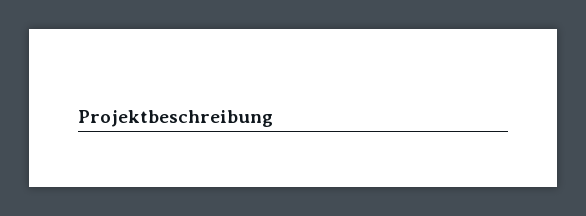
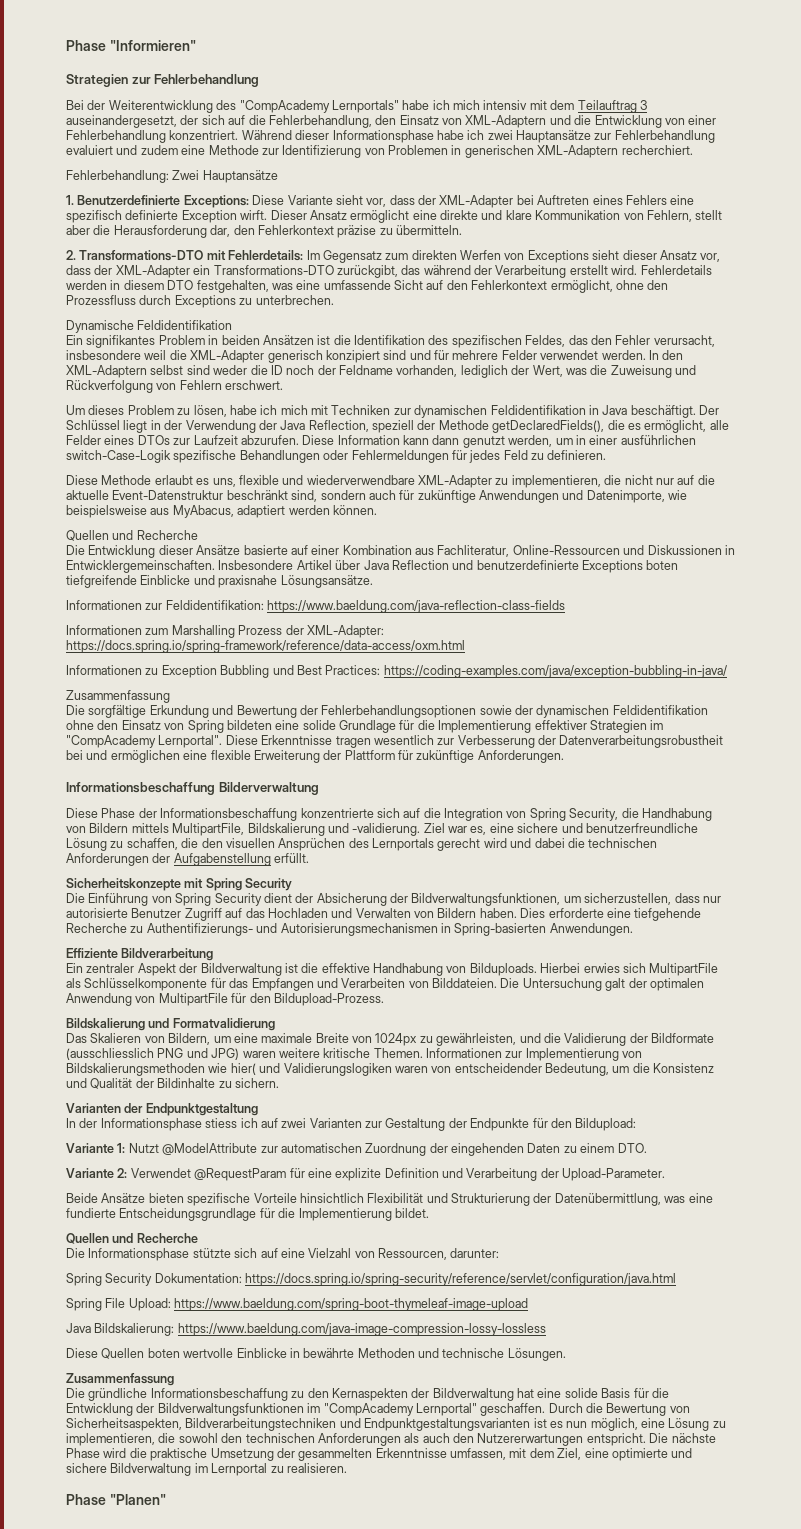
[78,110,273,127] Projektbeschreibung -> [66,40,196,51] [66,74,260,87] [66,100,647,113] [66,115,717,128] [66,130,715,143] [66,145,693,158] [66,170,278,183] [66,195,695,208] [66,210,723,223] [66,225,462,238] [66,250,721,263] [66,265,712,278] [66,280,669,293] [66,295,334,308] [66,320,233,333] [66,335,715,348] [66,350,684,363] [66,365,696,378] [66,380,284,393] [66,405,719,418] [66,420,729,433] [66,435,696,448] [66,450,607,463] [66,475,715,488] [66,490,688,503] [66,505,377,518] [66,530,198,541] [66,545,735,558] [66,560,679,573] [66,575,373,588] [66,600,566,613] [66,625,384,638] [66,640,465,653] [66,665,727,678] [66,690,170,703] [66,705,708,718] [66,720,664,733] [66,735,724,748] [66,750,564,763] [66,782,319,795] [66,808,712,821] [66,823,698,836] [66,838,658,851] [66,853,310,866] [66,878,293,891] [66,893,721,906] [66,908,702,921] [66,923,633,936] [66,948,214,961] [66,963,719,976] [66,978,704,991] [66,993,384,1006] [66,1018,275,1031] [66,1033,714,1046] [66,1048,643,1061] [66,1063,715,1076] [66,1078,279,1089] [66,1103,258,1116] [66,1118,637,1131] [66,1143,647,1156] [66,1168,666,1181] [66,1193,713,1206] [66,1208,429,1221] [66,1233,198,1244] [66,1248,500,1261] [66,1273,677,1286] [66,1298,529,1311] [66,1323,546,1336] [66,1348,566,1361] [66,1373,174,1386] [66,1388,669,1401] [66,1403,690,1416] [66,1418,726,1431] [66,1433,716,1446] [66,1448,693,1461] [66,1463,347,1476] [66,1494,166,1505] Phase "Informieren" // Strategien zur Fehlerbehandlung // Bei der Weiterentwicklung des "CompAcademy Lernportals" habe ich mich intensiv mit dem Teilauftrag 3 auseinandergesetzt, der sich auf die Fehlerbehandlung, den Einsatz von XML-Adaptern und die Entwicklung von einer Fehlerbehandlung konzentriert. Während dieser Informationsphase habe ich zwei Hauptansätze zur Fehlerbehandlung evaluiert und zudem eine Methode zur Identifizierung von Problemen in generischen XML-Adaptern recherchiert. // Fehlerbehandlung: Zwei Hauptansätze // 1. Benutzerdefinierte Exceptions: Diese Variante sieht vor, dass der XML-Adapter bei Auftreten eines Fehlers eine spezifisch definierte Exception wirft. Dieser Ansatz ermöglicht eine direkte und klare Kommunikation von Fehlern, stellt aber die Herausforderung dar, den Fehlerkontext präzise zu übermitteln. // 2. Transformations-DTO mit Fehlerdetails: Im Gegensatz zum direkten Werfen von Exceptions sieht dieser Ansatz vor, dass der XML-Adapter ein Transformations-DTO zurückgibt, das während der Verarbeitung erstellt wird. Fehlerdetails werden in diesem DTO festgehalten, was eine umfassende Sicht auf den Fehlerkontext ermöglicht, ohne den Prozessfluss durch Exceptions zu unterbrechen. // Dynamische Feldidentifikation // Ein signifikantes Problem in beiden Ansätzen ist die Identifikation des spezifischen Feldes, das den Fehler verursacht, insbesondere weil die XML-Adapter generisch konzipiert sind und für mehrere Felder verwendet werden. In den XML-Adaptern selbst sind weder die ID noch der Feldname vorhanden, lediglich der Wert, was die Zuweisung und Rückverfolgung von Fehlern erschwert. // Um dieses Problem zu lösen, habe ich mich mit Techniken zur dynamischen Feldidentifikation in Java beschäftigt. Der Schlüssel liegt in der Verwendung der Java Reflection, speziell der Methode getDeclaredFields(), die es ermöglicht, alle Felder eines DTOs zur Laufzeit abzurufen. Diese Information kann dann genutzt werden, um in einer ausführlichen switch-Case-Logik spezifische Behandlungen oder Fehlermeldungen für jedes Feld zu definieren. // Diese Methode erlaubt es uns, flexible und wiederverwendbare XML-Adapter zu implementieren, die nicht nur auf die aktuelle Event-Datenstruktur beschränkt sind, sondern auch für zukünftige Anwendungen und Datenimporte, wie beispielsweise aus MyAbacus, adaptiert werden können. // Quellen und Recherche // Die Entwicklung dieser Ansätze basierte auf einer Kombination aus Fachliteratur, Online-Ressourcen und Diskussionen in Entwicklergemeinschaften. Insbesondere Artikel über Java Reflection und benutzerdefinierte Exceptions boten tiefgreifende Einblicke und praxisnahe Lösungsansätze. // Informationen zur Feldidentifikation: https://www.baeldung.com/java-reflection-class-fields // Informationen zum Marshalling Prozess der XML-Adapter: https://docs.spring.io/spring-framework/reference/data-access/oxm.html // Informationen zu Exception Bubbling und Best Practices: https://coding-examples.com/java/exception-bubbling-in-java/ // Zusammenfassung // Die sorgfältige Erkundung und Bewertung der Fehlerbehandlungsoptionen sowie der dynamischen Feldidentifikation ohne den Einsatz von Spring bildeten eine solide Grundlage für die Implementierung effektiver Strategien im "CompAcademy Lernportal". Diese Erkenntnisse tragen wesentlich zur Verbesserung der Datenverarbeitungsrobustheit bei und ermöglichen eine flexible Erweiterung der Plattform für zukünftige Anforderungen. // Informationsbeschaffung Bilderverwaltung // Diese Phase der Informationsbeschaffung konzentrierte sich auf die Integration von Spring Security, die Handhabung von Bildern mittels MultipartFile, Bildskalierung und -validierung. Ziel war es, eine sichere und benutzerfreundliche Lösung zu schaffen, die den visuellen Ansprüchen des Lernportals gerecht wird und dabei die technischen Anforderungen der Aufgabenstellung erfüllt. // Sicherheitskonzepte mit Spring Security // Die Einführung von Spring Security dient der Absicherung der Bildverwaltungsfunktionen, um sicherzustellen, dass nur autorisierte Benutzer Zugriff auf das Hochladen und Verwalten von Bildern haben. Dies erforderte eine tiefgehende Recherche zu Authentifizierungs- und Autorisierungsmechanismen in Spring-basierten Anwendungen. // Effiziente Bildverarbeitung // Ein zentraler Aspekt der Bildverwaltung ist die effektive Handhabung von Bilduploads. Hierbei erwies sich MultipartFile als Schlüsselkomponente für das Empfangen und Verarbeiten von Bilddateien. Die Untersuchung galt der optimalen Anwendung von MultipartFile für den Bildupload-Prozess. // Bildskalierung und Formatvalidierung // Das Skalieren von Bildern, um eine maximale Breite von 1024px zu gewährleisten, und die Validierung der Bildformate (ausschliesslich PNG und JPG) waren weitere kritische Themen. Informationen zur Implementierung von Bildskalierungsmethoden wie hier( und Validierungslogiken waren von entscheidender Bedeutung, um die Konsistenz und Qualität der Bildinhalte zu sichern. // Varianten der Endpunktgestaltung // In der Informationsphase stiess ich auf zwei Varianten zur Gestaltung der Endpunkte für den Bildupload: // Variante 1: Nutzt @ModelAttribute zur automatischen Zuordnung der eingehenden Daten zu einem DTO. // Variante 2: Verwendet @RequestParam für eine explizite Definition und Verarbeitung der Upload-Parameter. // Beide Ansätze bieten spezifische Vorteile hinsichtlich Flexibilität und Strukturierung der Datenübermittlung, was eine fundierte Entscheidungsgrundlage für die Implementierung bildet. // Quellen und Recherche // Die Informationsphase stützte sich auf eine Vielzahl von Ressourcen, darunter: // Spring Security Dokumentation: https://docs.spring.io/spring-security/reference/servlet/configuration/java.html // Spring File Upload: https://www.baeldung.com/spring-boot-thymeleaf-image-upload // Java Bildskalierung: https://www.baeldung.com/java-image-compression-lossy-lossless // Diese Quellen boten wertvolle Einblicke in bewährte Methoden und technische Lösungen. // Zusammenfassung // Die gründliche Informationsbeschaffung zu den Kernaspekten der Bildverwaltung hat eine solide Basis für die Entwicklung der Bildverwaltungsfunktionen im "CompAcademy Lernportal" geschaffen. Durch die Bewertung von Sicherheitsaspekten, Bildverarbeitungstechniken und Endpunktgestaltungsvarianten ist es nun möglich, eine Lösung zu implementieren, die sowohl den technischen Anforderungen als auch den Nutzererwartungen entspricht. Die nächste Phase wird die praktische Umsetzung der gesammelten Erkenntnisse umfassen, mit dem Ziel, eine optimierte und sichere Bildverwaltung im Lernportal zu realisieren. // Phase "Planen"

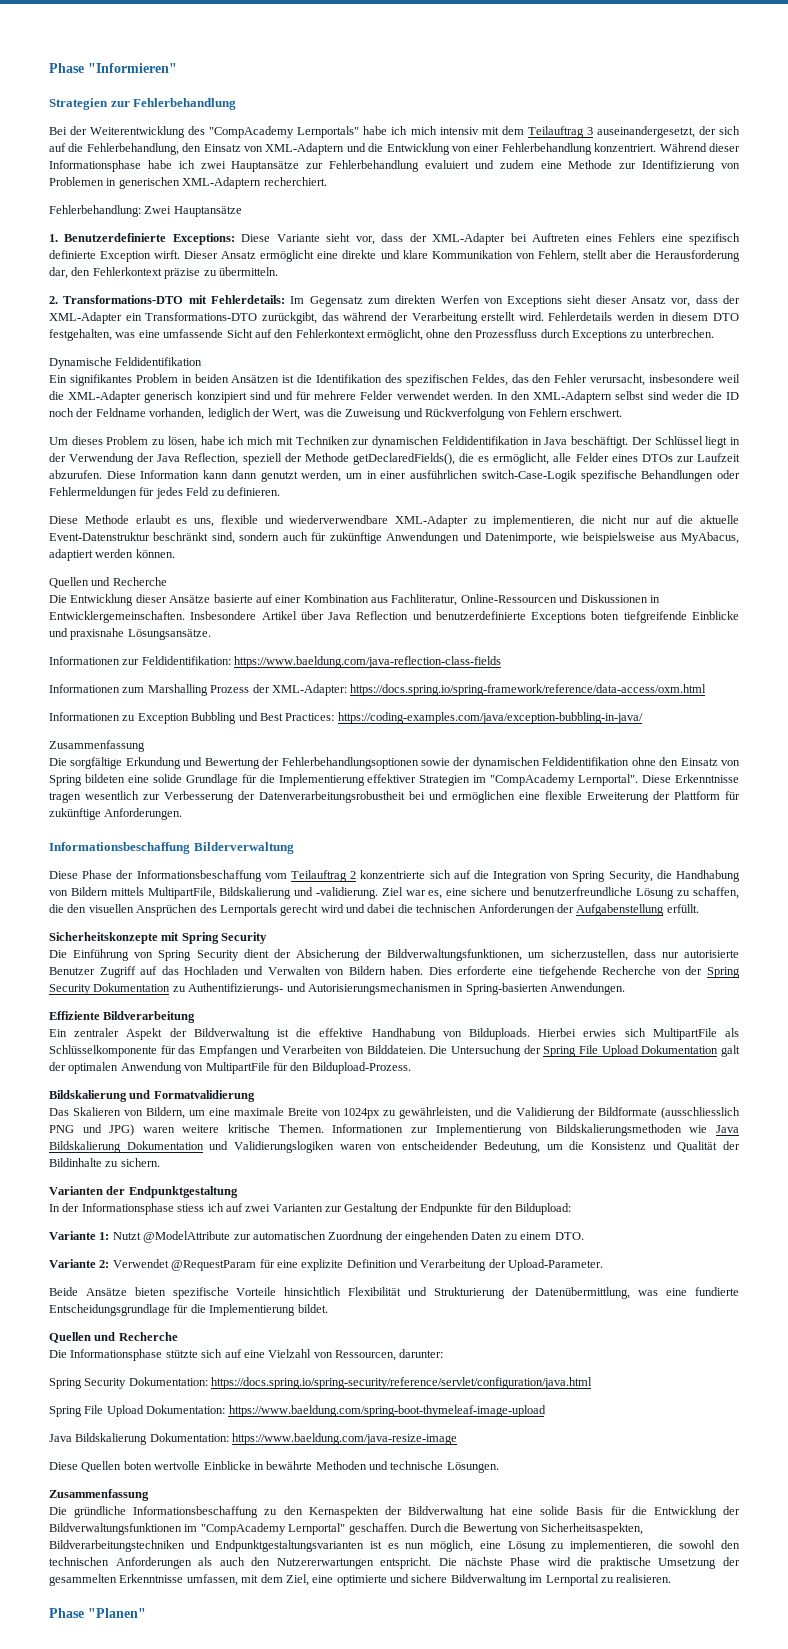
(298, 814) none -> [264,870,357,882] vom Teilauftrag 2
(127, 928) none -> [661,966,740,978] [49,983,171,995] von der Spring Security Dokumentation
(602, 984) none -> [523,1045,719,1057] der Spring File Upload Dokumentation
[230,1063,256,1075] hier( -> [716,1125,740,1133] [49,1141,204,1153] Java Bildskalierung Dokumentation
[128,1298,171,1311] Upload: -> [106,1405,226,1417] Upload Dokumentation:
[94,1323,546,1336] Bildskalierung: https://www.baeldung.com/java-image-compression-lossy-lossless -> [75,1433,458,1445] Bildskalierung Dokumentation: https://www.baeldung.com/java-resize-image

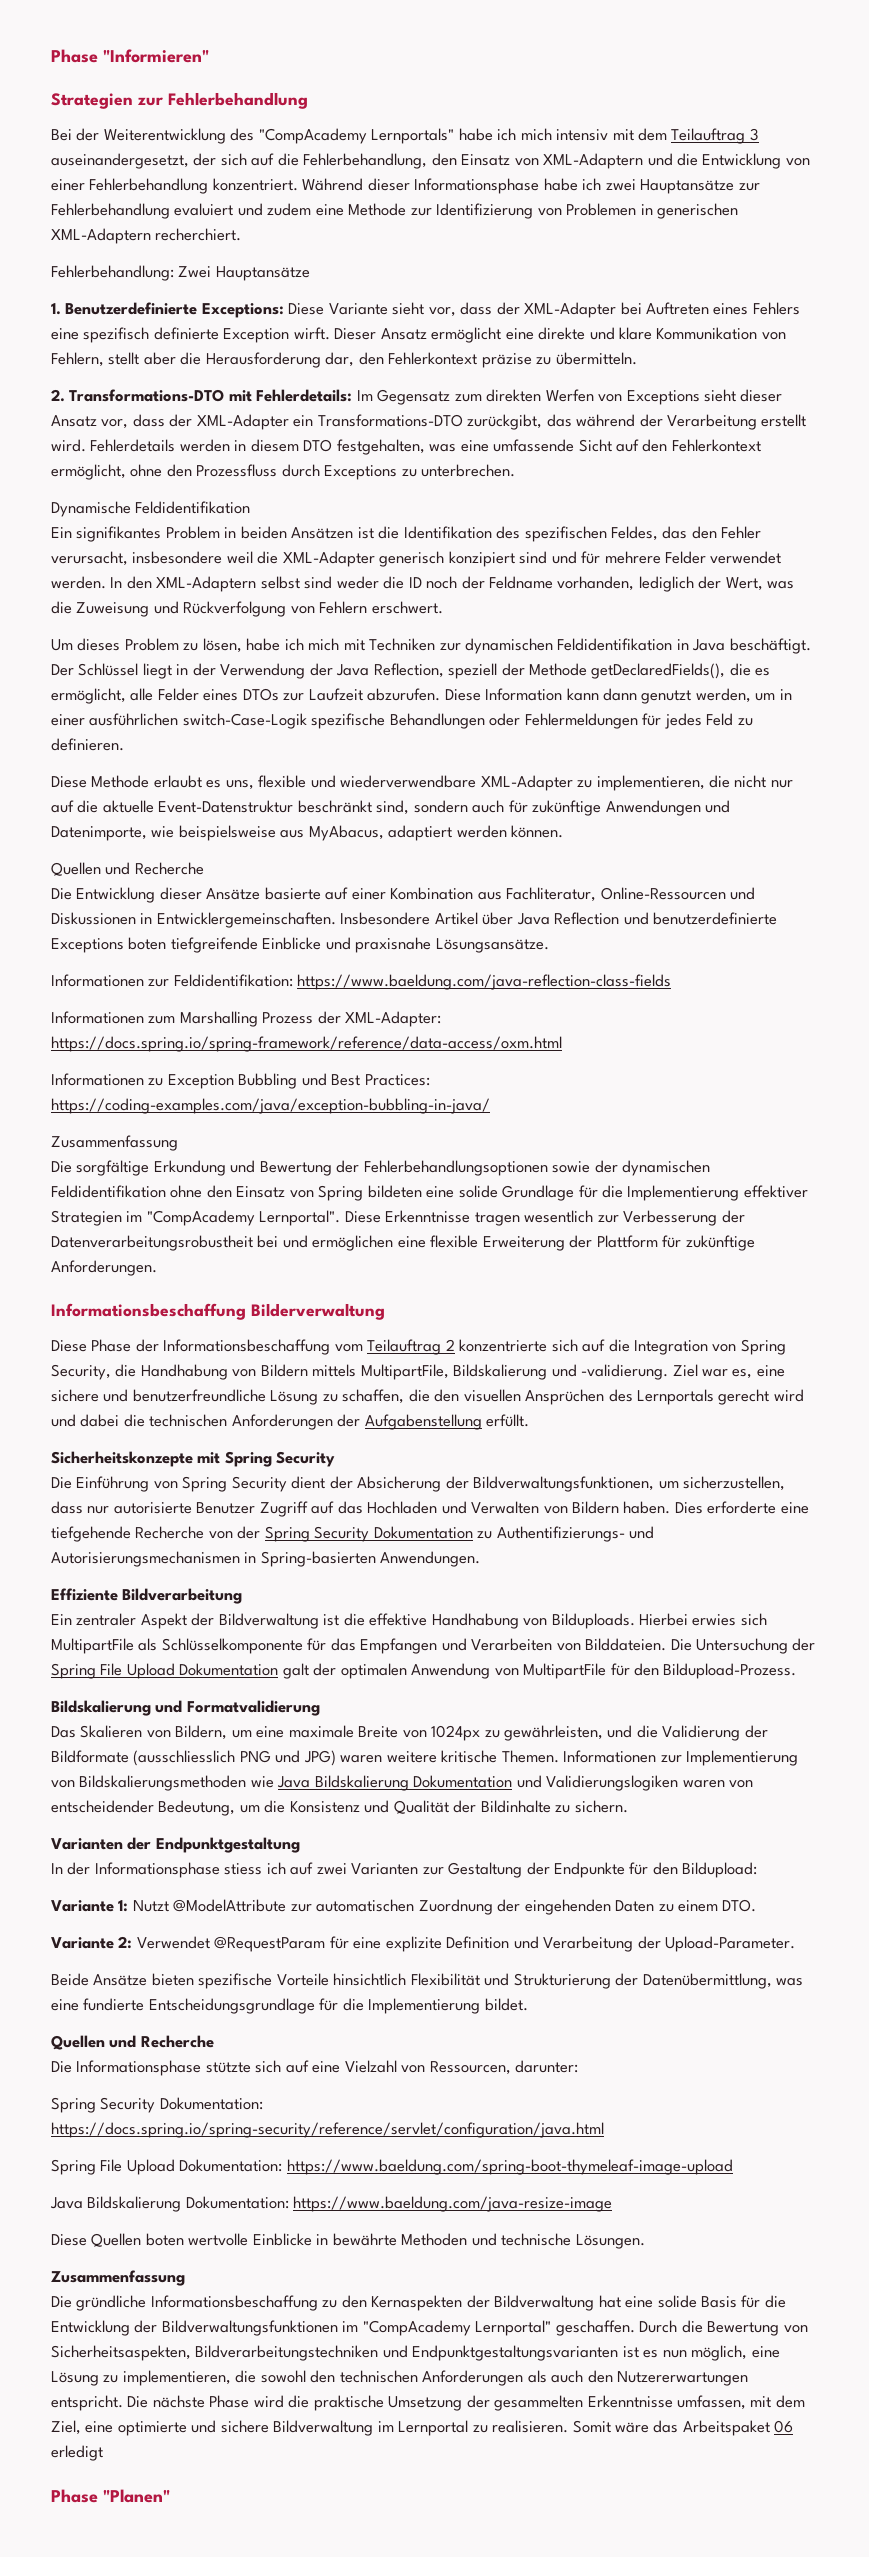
(672, 1578) none -> [572,2420,794,2436] [51,2445,103,2461] Somit wäre das Arbeitspaket 06 erledigt

